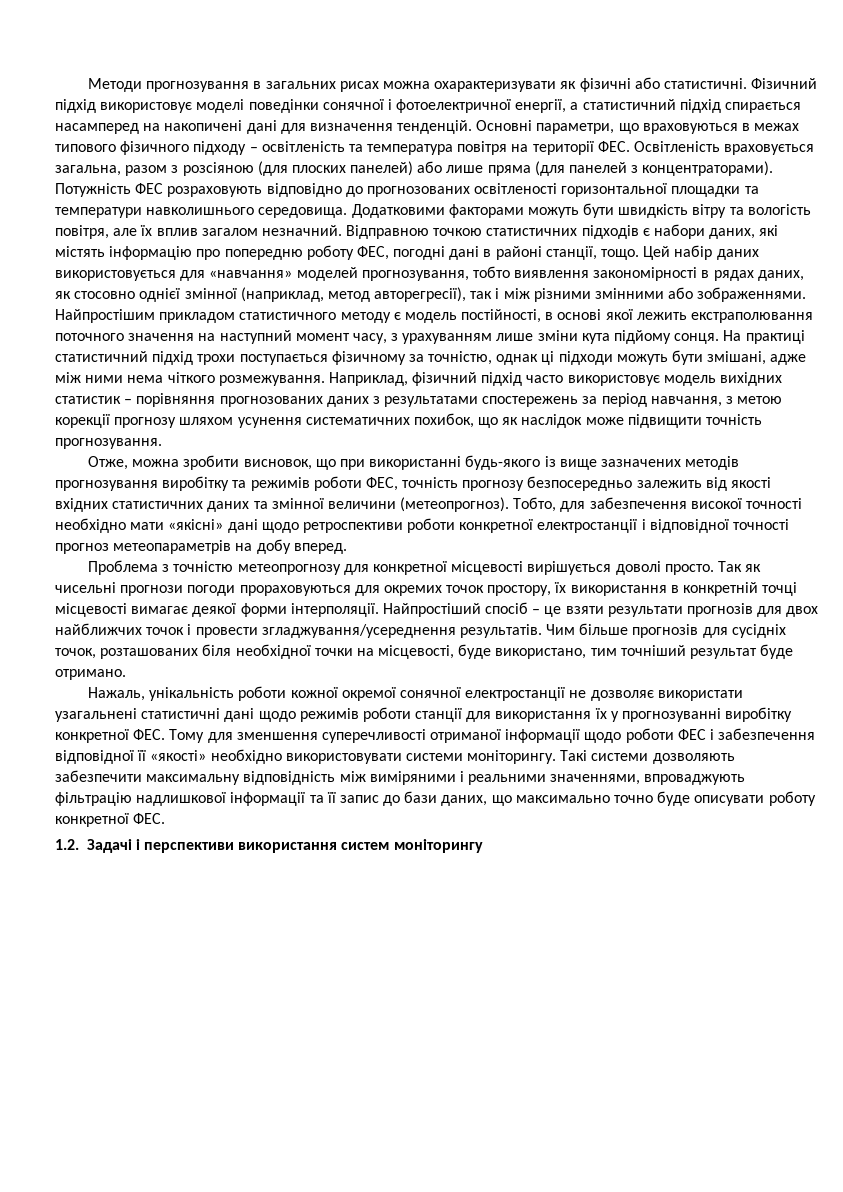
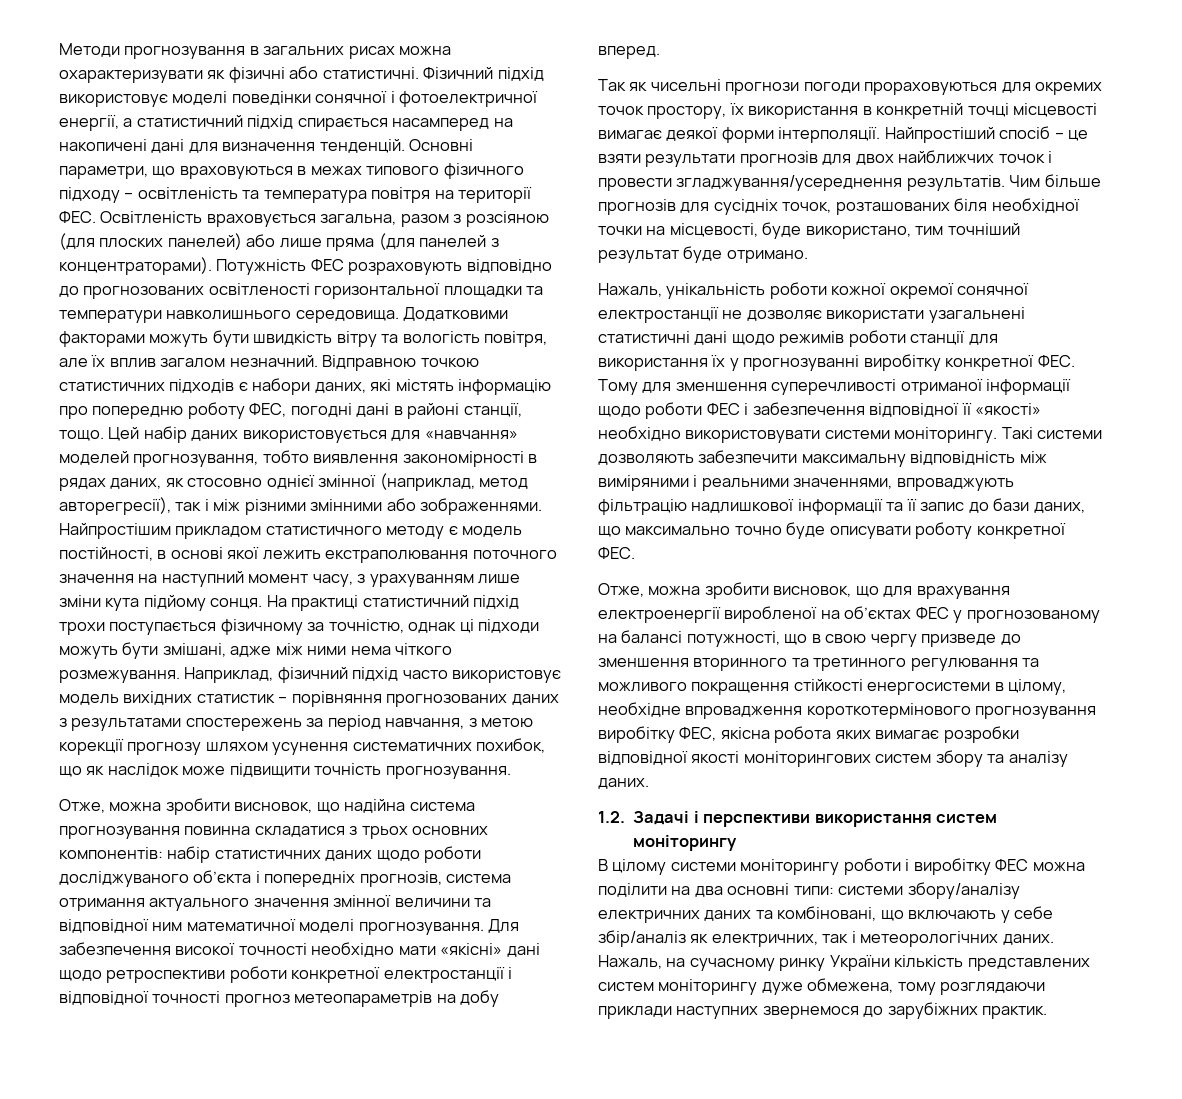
[339,455,740,470] [55,476,772,491] [55,497,586,512] при використанні будь-якого із вище зазначених методів прогнозування виробітку та режимів роботи ФЕС, точність прогнозу безпосередньо залежить від якості вхідних статистичних даних та змінної величини (метеопрогноз). Тобто, для -> [344,799,475,813] [59,826,489,839] [59,846,482,863] [59,870,512,887] [59,895,492,911] [59,919,520,935] надійна система прогнозування повинна складатися з трьох основних компонентів: набір статистичних даних щодо роботи досліджуваного об’єкта і попередніх прогнозів, система отримання актуального значення змінної величини та відповідної ним математичної моделі прогнозування. Для
[88,560,714,575] Проблема з точністю метеопрогнозу для конкретної місцевості вирішується доволі просто. -> (660, 52) none
(166, 818) none -> [598,582,1010,599] [598,606,1100,623] [598,630,1021,647] [598,658,1040,671] [598,679,1067,695] [598,702,1097,719] [598,726,1019,743] [598,750,1068,767] [598,778,649,789] // Отже, можна зробити висновок, що для врахування електроенергії виробленої на об’єктах ФЕС у прогнозованому на балансі потужності, що в свою чергу призведе до зменшення вторинного та третинного регулювання та можливого покращення стійкості енергосистеми в цілому, необхідне впровадження короткотермінового прогнозування виробітку ФЕС, якісна робота яких вимагає розробки відповідної якості моніторингових систем збору та аналізу даних.
(483, 846) none -> [598,858,1085,875] [598,882,1020,899] [598,906,1054,923] [598,930,1054,947] [598,955,1090,971] [598,978,1046,995] [598,1002,1048,1019] // В цілому системи моніторингу роботи і виробітку ФЕС можна поділити на два основні типи: системи збору/аналізу електричних даних та комбіновані, що включають у себе збір/аналіз як електричних, так і метеорологічних даних. Нажаль, на сучасному ринку України кількість представлених систем моніторингу дуже обмежена, тому розглядаючи приклади наступних звернемося до зарубіжних практик.

